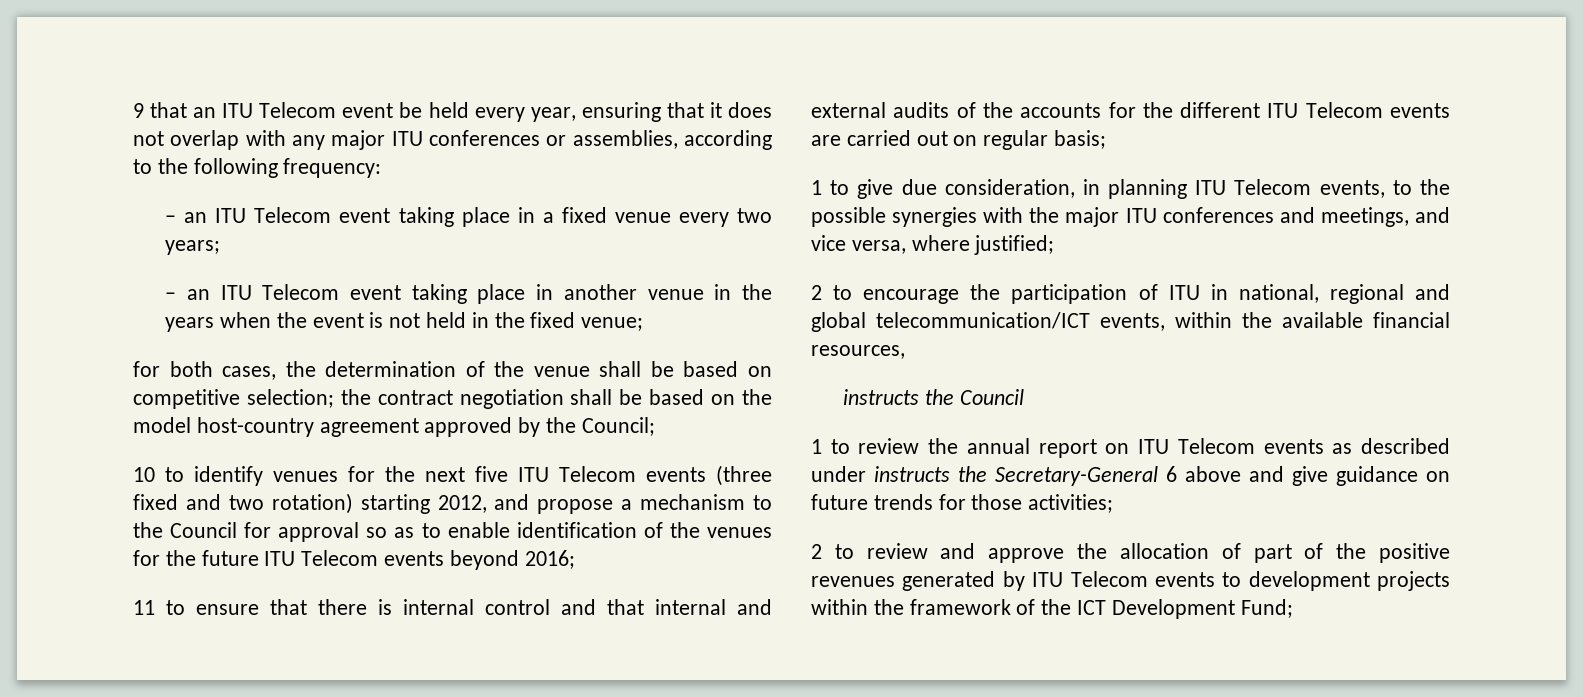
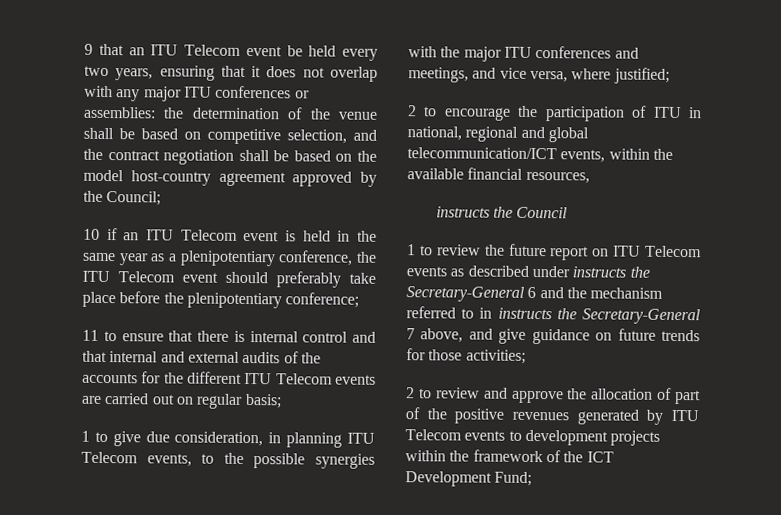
[530,107,576,122] year, -> [84,65,154,81] two years,
[572,130,772,150] [133,158,382,178] [165,207,772,227] [165,240,221,255] [165,284,772,304] [165,312,644,332] [133,361,277,380] assemblies, according to the following frequency: // – an ITU Telecom event taking place in a fixed venue every two years; // – an ITU Telecom event taking place in another venue in the years when the event is not held in the fixed venue; // for both cases, -> [83,106,156,119] assemblies:
[246,389,334,408] selection; -> [287,129,377,144] selection, and
[165,465,772,486] [133,493,772,514] [133,522,772,542] [133,550,575,570] to identify venues for the next five ITU Telecom events (three fixed and two rotation) starting 2012, and propose a mechanism to the Council for approval so as to enable identification of the venues for the future ITU Telecom events beyond 2016; -> [106,228,377,242] [82,250,378,267] [82,270,376,288] [82,291,360,309] if an ITU Telecom event is held in the same year as a plenipotentiary conference, the ITU Telecom event should preferably take place before the plenipotentiary conference;
[966,438,1030,454] annual -> [508,243,547,257] future
[1185,466,1241,482] above -> [539,287,664,299] [406,306,701,325] [406,328,464,343] and the mechanism referred to in instructs the Secretary-General 7 above,

